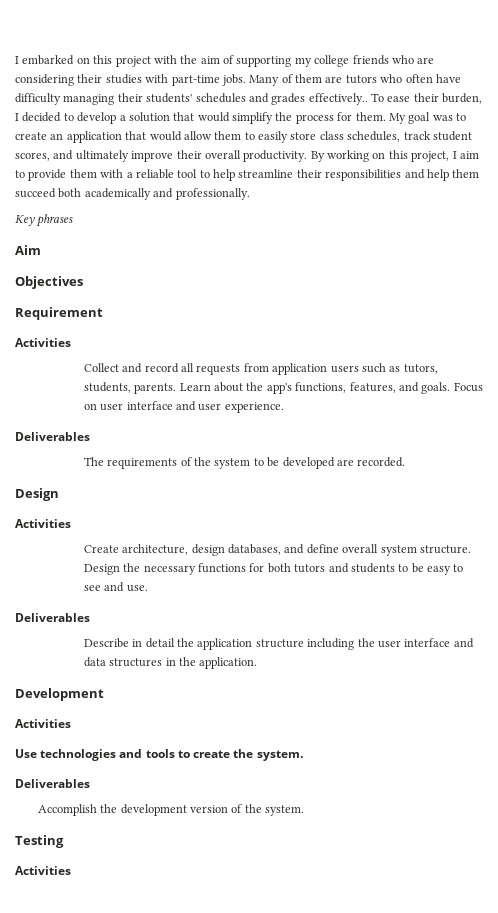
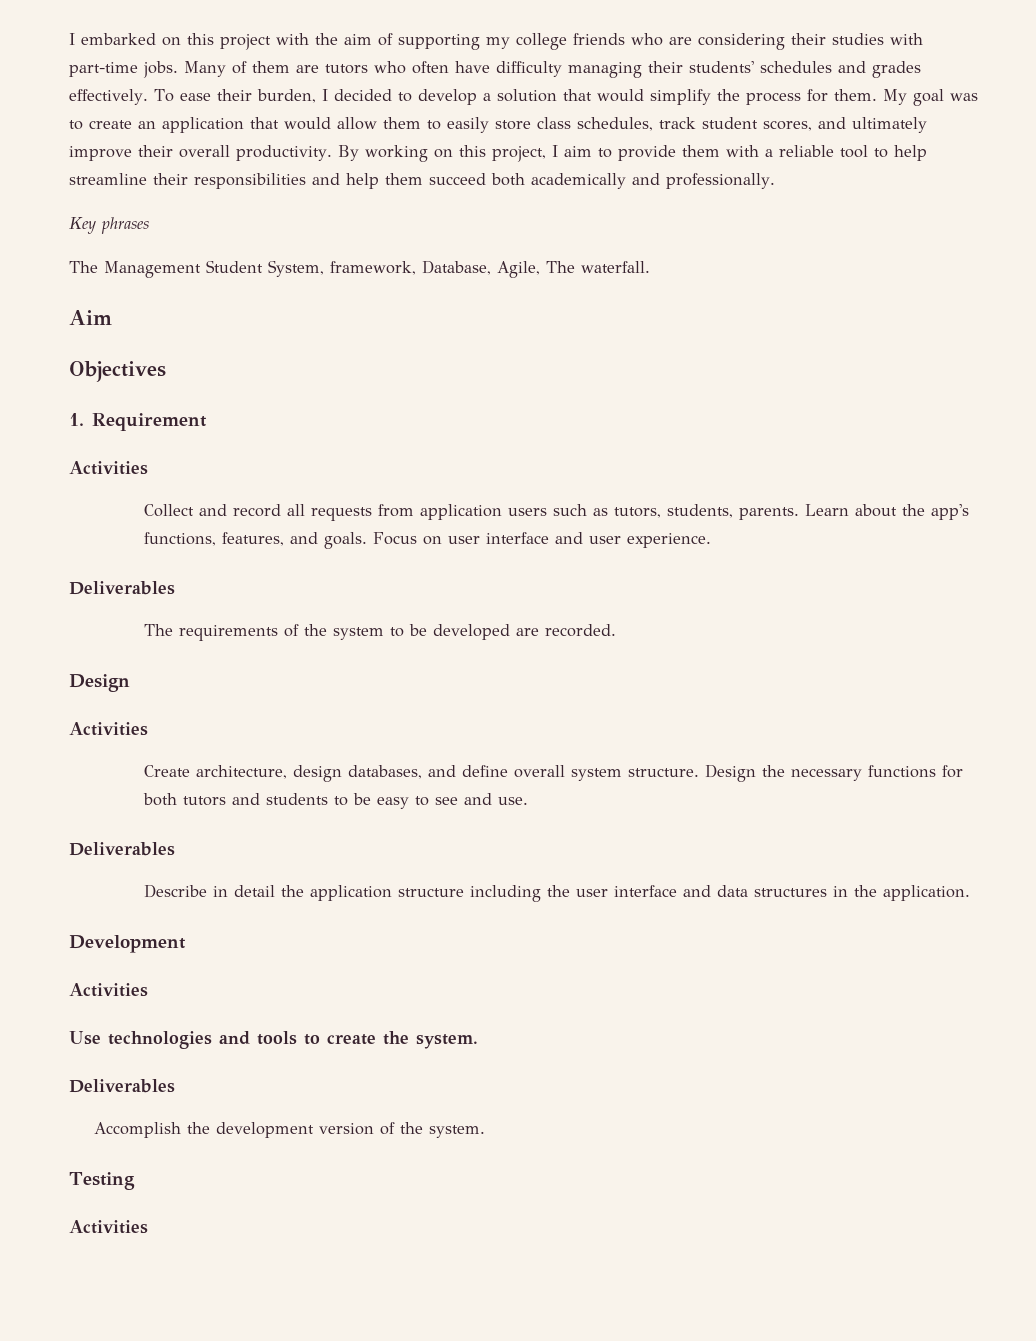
[308,93,368,105] effectively.. -> [69,89,148,105] effectively.
(74, 220) none -> [69,260,650,278] // The Management Student System, framework, Database, Agile, The waterfall.
(83, 282) none -> [69,413,84,426] 1.

